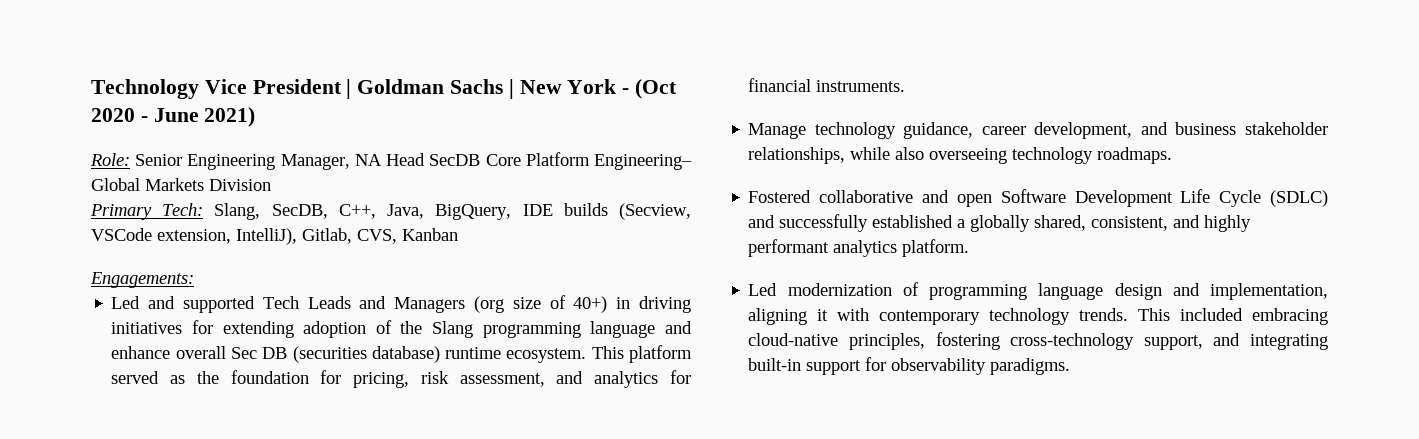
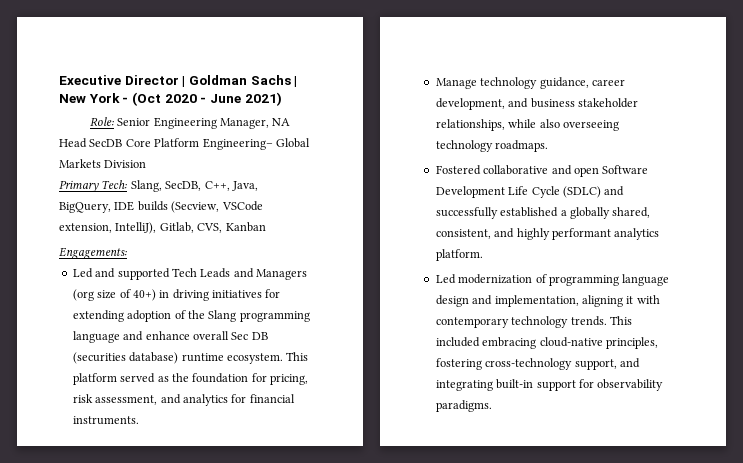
[91,79,342,99] Technology Vice President -> [59,75,179,85] Executive Director

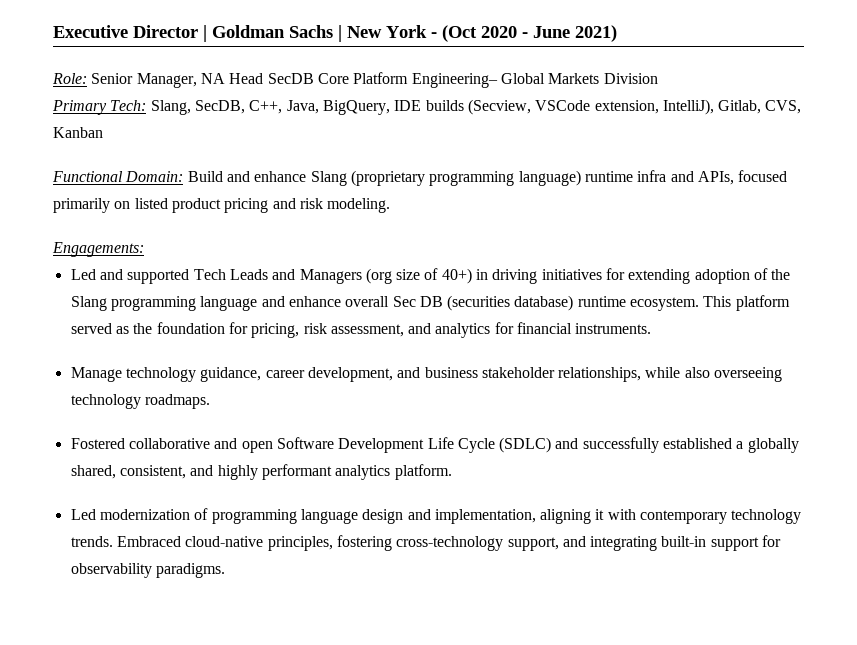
[153,117,217,129] Engineering -> (134, 78) none
(266, 227) none -> [52,170,788,186] [53,198,391,213] // Functional Domain: Build and enhance Slang (proprietary programming language) runtime infra and APIs, focused primarily on listed product pricing and risk modeling.
[609,316,632,325] [435,337,537,349] This included embracing -> [116,536,181,547] Embraced

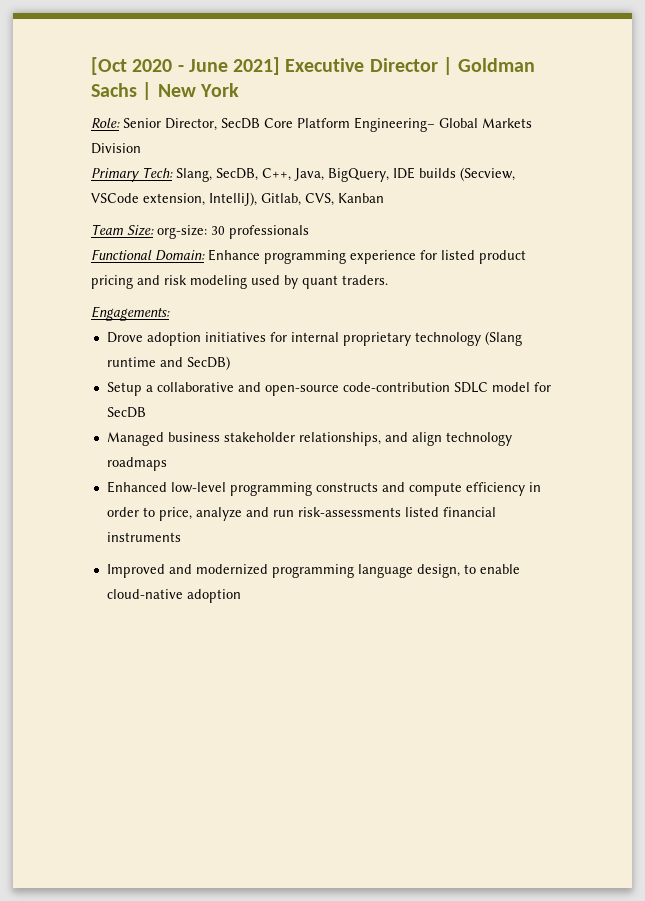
(53, 31) none -> [91,57,281,75] [Oct 2020 - June 2021]
[431,25,617,42] - (Oct 2020 - June 2021) -> (239, 90) none
[136,73,264,88] Manager, NA Head -> [165,118,217,131] Director,
[52,170,788,186] [53,198,131,213] Functional Domain: Build and enhance Slang (proprietary programming language) runtime infra and APIs, focused primarily on -> [91,224,309,239] [91,249,437,264] Team Size: org-size: 30 professionals // Functional Domain: Enhance programming experience for
[327,198,391,213] [52,242,144,257] [70,268,791,284] [70,295,790,311] [70,322,652,338] [70,367,783,382] [70,394,210,409] [70,437,799,453] [70,464,452,480] [70,508,802,524] [70,535,782,551] [70,563,225,578] modeling. // Engagements: // Led and supported Tech Leads and Managers (org size of 40+) in driving initiatives for extending adoption of the Slang programming language and enhance overall Sec DB (securities database) runtime ecosystem. This platform served as the foundation for pricing, risk assessment, and analytics for financial instruments. // Manage technology guidance, career development, and business stakeholder relationships, while also overseeing technology roadmaps. // Fostered collaborative and open Software Development Life Cycle (SDLC) and successfully established a globally shared, consistent, and highly performant analytics platform. // Led modernization of programming language design and implementation, aligning it with contemporary technology trends. Embraced cloud-native principles, fostering cross-technology support, and integrating built-in support for observability paradigms. -> [190,275,388,289] [91,306,170,321] [106,331,522,346] [106,356,230,370] [106,382,551,396] [106,407,146,418] [106,432,512,446] [106,457,167,471] [106,481,541,496] [106,507,496,521] [106,532,181,542] [106,564,520,578] [106,589,241,603] modeling used by quant traders. // Engagements: // Drove adoption initiatives for internal proprietary technology (Slang runtime and SecDB) // Setup a collaborative and open-source code-contribution SDLC model for SecDB // Managed business stakeholder relationships, and align technology roadmaps // Enhanced low-level programming constructs and compute efficiency in order to price, analyze and run risk-assessments listed financial instruments // Improved and modernized programming language design, to enable cloud-native adoption

